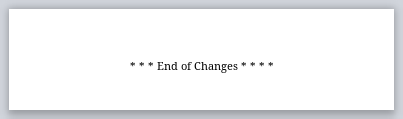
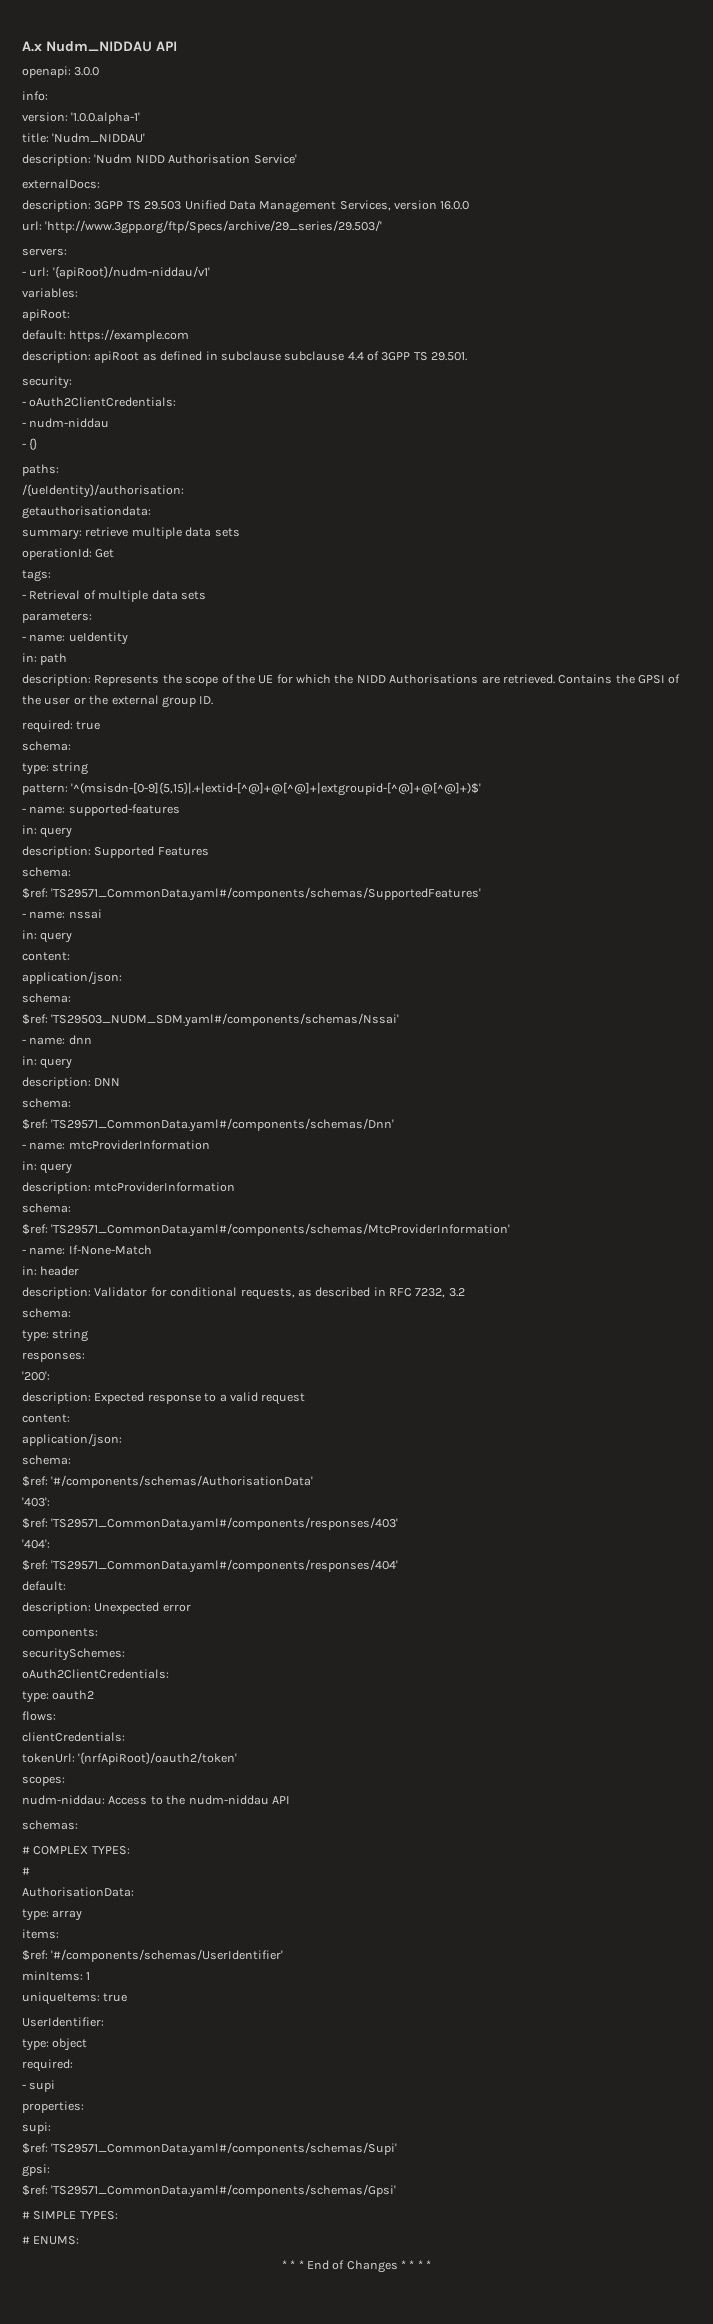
(129, 66) none -> [22,41,177,52] [22,66,100,78] [22,91,48,101] [22,112,141,124] [22,133,146,143] [22,154,297,166] [22,179,100,189] [22,200,470,213] [22,220,383,234] [22,248,67,256] [22,266,210,279] [22,288,78,298] [22,309,70,321] [22,329,190,342] [22,351,468,363] [22,376,72,389] [22,397,177,407] [22,418,110,428] [22,438,38,450] [22,464,59,476] [22,484,184,498] [22,506,151,519] [22,527,240,540] [22,548,115,560] [22,570,51,582] [22,590,206,602] [22,612,92,623] [22,632,128,645] [22,653,68,665] [22,674,681,686] [22,695,214,708] [22,720,101,733] [22,741,71,751] [22,762,89,775] [22,782,482,796] [22,804,180,816] [22,825,73,838] [22,846,209,858] [22,867,71,877] [22,887,482,901] [22,909,102,919] [22,930,73,943] [22,952,70,961] [22,971,122,985] [22,993,71,1003] [22,1013,400,1027] [22,1035,92,1045] [22,1056,73,1069] [22,1077,121,1089] [22,1098,71,1108] [22,1118,395,1132] [22,1140,210,1150] [22,1161,73,1174] [22,1182,236,1194] [22,1203,71,1213] [22,1223,511,1237] [22,1245,152,1255] [22,1266,80,1276] [22,1287,465,1300] [22,1308,71,1318] [22,1329,89,1342] [22,1352,85,1362] [22,1371,50,1381] [22,1392,306,1405] [22,1414,70,1423] [22,1433,122,1447] [22,1455,71,1465] [22,1475,314,1488] [22,1497,50,1507] [22,1517,399,1531] [22,1539,50,1549] [22,1559,399,1573] [22,1581,66,1591] [22,1602,191,1614] [22,1628,98,1639] [22,1648,125,1661] [22,1669,169,1679] [22,1690,95,1703] [22,1711,56,1721] [22,1732,125,1742] [22,1752,238,1765] [22,1776,65,1786] [22,1795,290,1805] [22,1820,78,1830] [22,1846,130,1855] [22,1867,30,1875] [22,1887,134,1897] [22,1909,83,1921] [22,1929,59,1939] [22,1949,284,1962] [22,1971,91,1981] [22,1992,128,2005] [22,2017,104,2027] [22,2038,88,2051] [22,2059,73,2072] [22,2080,56,2092] [22,2101,84,2113] [22,2122,51,2134] [22,2142,398,2156] [22,2164,50,2177] [22,2184,397,2198] [22,2211,118,2220] [22,2236,80,2245] A.x Nudm_NIDDAU API // openapi: 3.0.0 // info: // version: '1.0.0.alpha-1' // title: 'Nudm_NIDDAU' // description: 'Nudm NIDD Authorisation Service' // externalDocs: // description: 3GPP TS 29.503 Unified Data Management Services, version 16.0.0 // url: 'http://www.3gpp.org/ftp/Specs/archive/29_series/29.503/' // servers: // - url: '{apiRoot}/nudm-niddau/v1' // variables: // apiRoot: // default: https://example.com // description: apiRoot as defined in subclause subclause 4.4 of 3GPP TS 29.501. // security: // - oAuth2ClientCredentials: // - nudm-niddau // - {} // paths: // /{ueIdentity}/authorisation: // getauthorisationdata: // summary: retrieve multiple data sets // operationId: Get // tags: // - Retrieval of multiple data sets // parameters: // - name: ueIdentity // in: path // description: Represents the scope of the UE for which the NIDD Authorisations are retrieved. Contains the GPSI of the user or the external group ID. // required: true // schema: // type: string // pattern: '^(msisdn-[0-9]{5,15}|.+|extid-[^@]+@[^@]+|extgroupid-[^@]+@[^@]+)$' // - name: supported-features // in: query // description: Supported Features // schema: // $ref: 'TS29571_CommonData.yaml#/components/schemas/SupportedFeatures' // - name: nssai // in: query // content: // application/json: // schema: // $ref: 'TS29503_NUDM_SDM.yaml#/components/schemas/Nssai' // - name: dnn // in: query // description: DNN // schema: // $ref: 'TS29571_CommonData.yaml#/components/schemas/Dnn' // - name: mtcProviderInformation // in: query // description: mtcProviderInformation // schema: // $ref: 'TS29571_CommonData.yaml#/components/schemas/MtcProviderInformation' // - name: If-None-Match // in: header // description: Validator for conditional requests, as described in RFC 7232, 3.2 // schema: // type: string // responses: // '200': // description: Expected response to a valid request // content: // application/json: // schema: // $ref: '#/components/schemas/AuthorisationData' // '403': // $ref: 'TS29571_CommonData.yaml#/components/responses/403' // '404': // $ref: 'TS29571_CommonData.yaml#/components/responses/404' // default: // description: Unexpected error // components: // securitySchemes: // oAuth2ClientCredentials: // type: oauth2 // flows: // clientCredentials: // tokenUrl: '{nrfApiRoot}/oauth2/token' // scopes: // nudm-niddau: Access to the nudm-niddau API // schemas: // # COMPLEX TYPES: // # // AuthorisationData: // type: array // items: // $ref: '#/components/schemas/UserIdentifier' // minItems: 1 // uniqueItems: true // UserIdentifier: // type: object // required: // - supi // properties: // supi: // $ref: 'TS29571_CommonData.yaml#/components/schemas/Supi' // gpsi: // $ref: 'TS29571_CommonData.yaml#/components/schemas/Gpsi' // # SIMPLE TYPES: // # ENUMS: //

